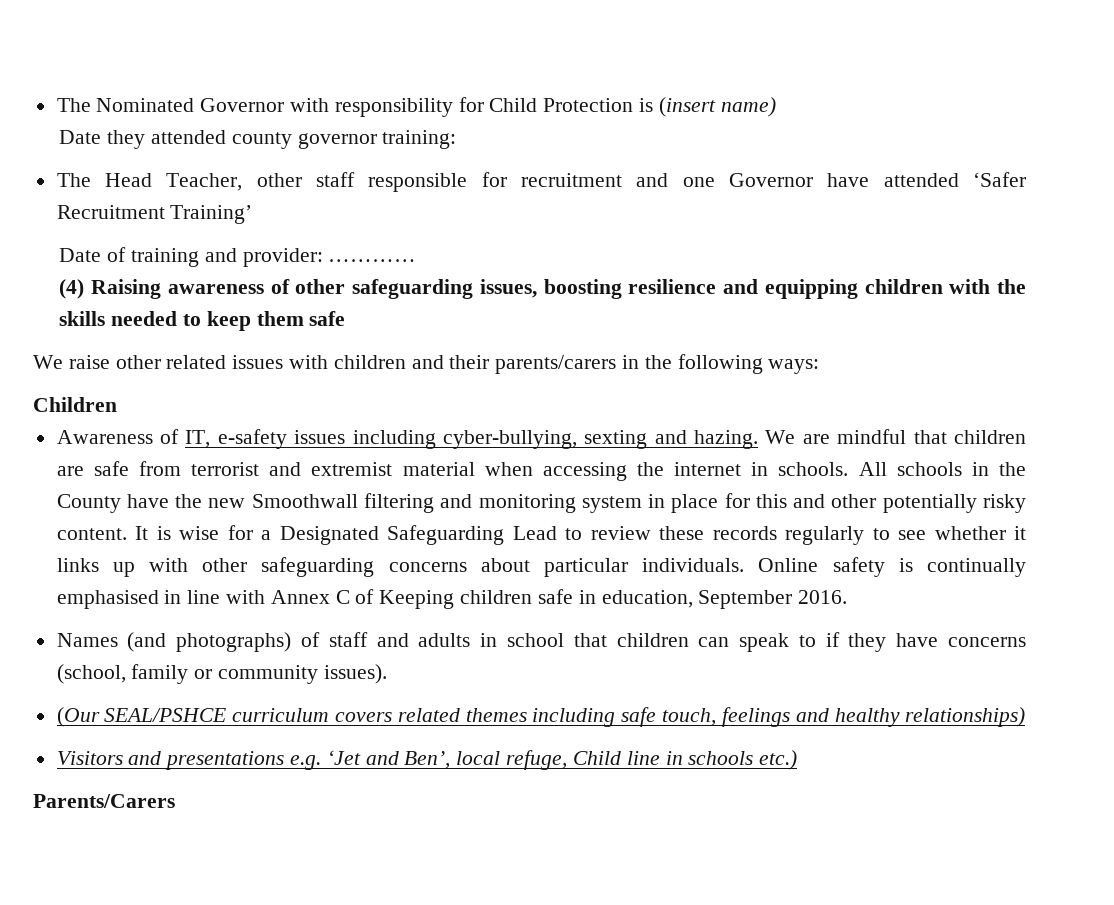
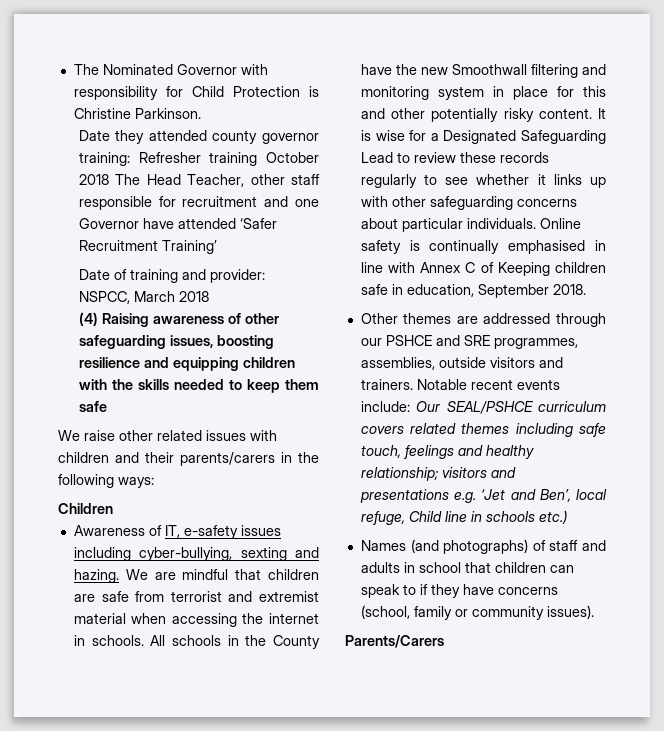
[658,97,776,117] (insert name) -> [73,108,201,119] Christine Parkinson.
(457, 139) // -> [138,152,319,166] [78,174,109,185] Refresher training October 2018
[328,259,417,262] ………… -> [78,291,209,304] NSPCC, March 2018
[798,590,848,604] 2016. -> [552,284,586,295] [360,313,606,327] [360,335,578,349] [360,357,563,370] [360,379,560,390] [360,401,606,414] [360,423,606,437] [360,445,534,459] [360,467,516,481] [359,489,607,503] [360,510,567,525] 2018. // Other themes are addressed through our PSHCE and SRE programmes, assemblies, outside visitors and trainers. Notable recent events include: Our SEAL/PSHCE curriculum covers related themes including safe touch, feelings and healthy relationship; visitors and presentations e.g. ‘Jet and Ben’, local refuge, Child line in schools etc.)
[56,707,1026,727] [56,750,798,770] // (Our SEAL/PSHCE curriculum covers related themes including safe touch, feelings and healthy relationships) // Visitors and presentations e.g. ‘Jet and Ben’, local refuge, Child line in schools etc.) -> (594, 612) none

